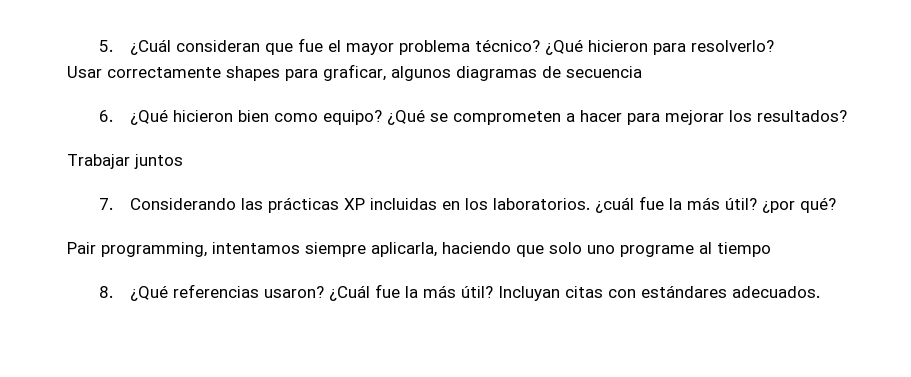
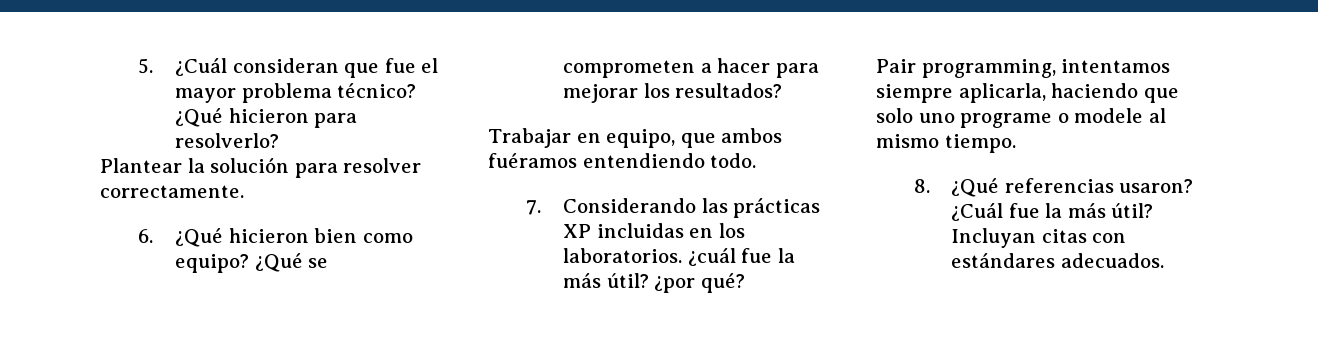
[67,64,642,81] Usar correctamente shapes para graficar, algunos diagramas de secuencia -> [100,157,422,178] [100,185,244,198] Plantear la solución para resolver correctamente.
[134,154,183,169] juntos -> [576,128,783,148] [488,153,757,168] en equipo, que ambos fuéramos entendiendo todo.
[699,242,771,257] al tiempo -> [1057,108,1166,123] [876,134,1016,153] o modele al mismo tiempo.

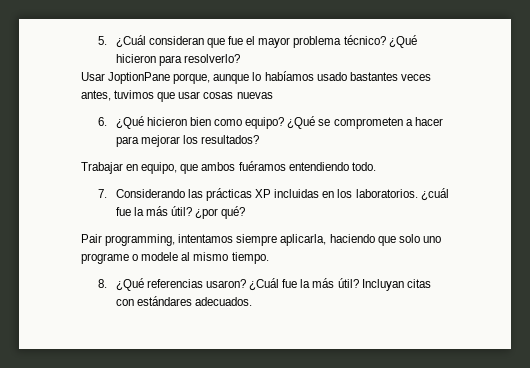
[100,157,422,178] [100,185,244,198] Plantear la solución para resolver correctamente. -> [81,71,431,84] [81,90,273,102] Usar JoptionPane porque, aunque lo habíamos usado bastantes veces antes, tuvimos que usar cosas nuevas

